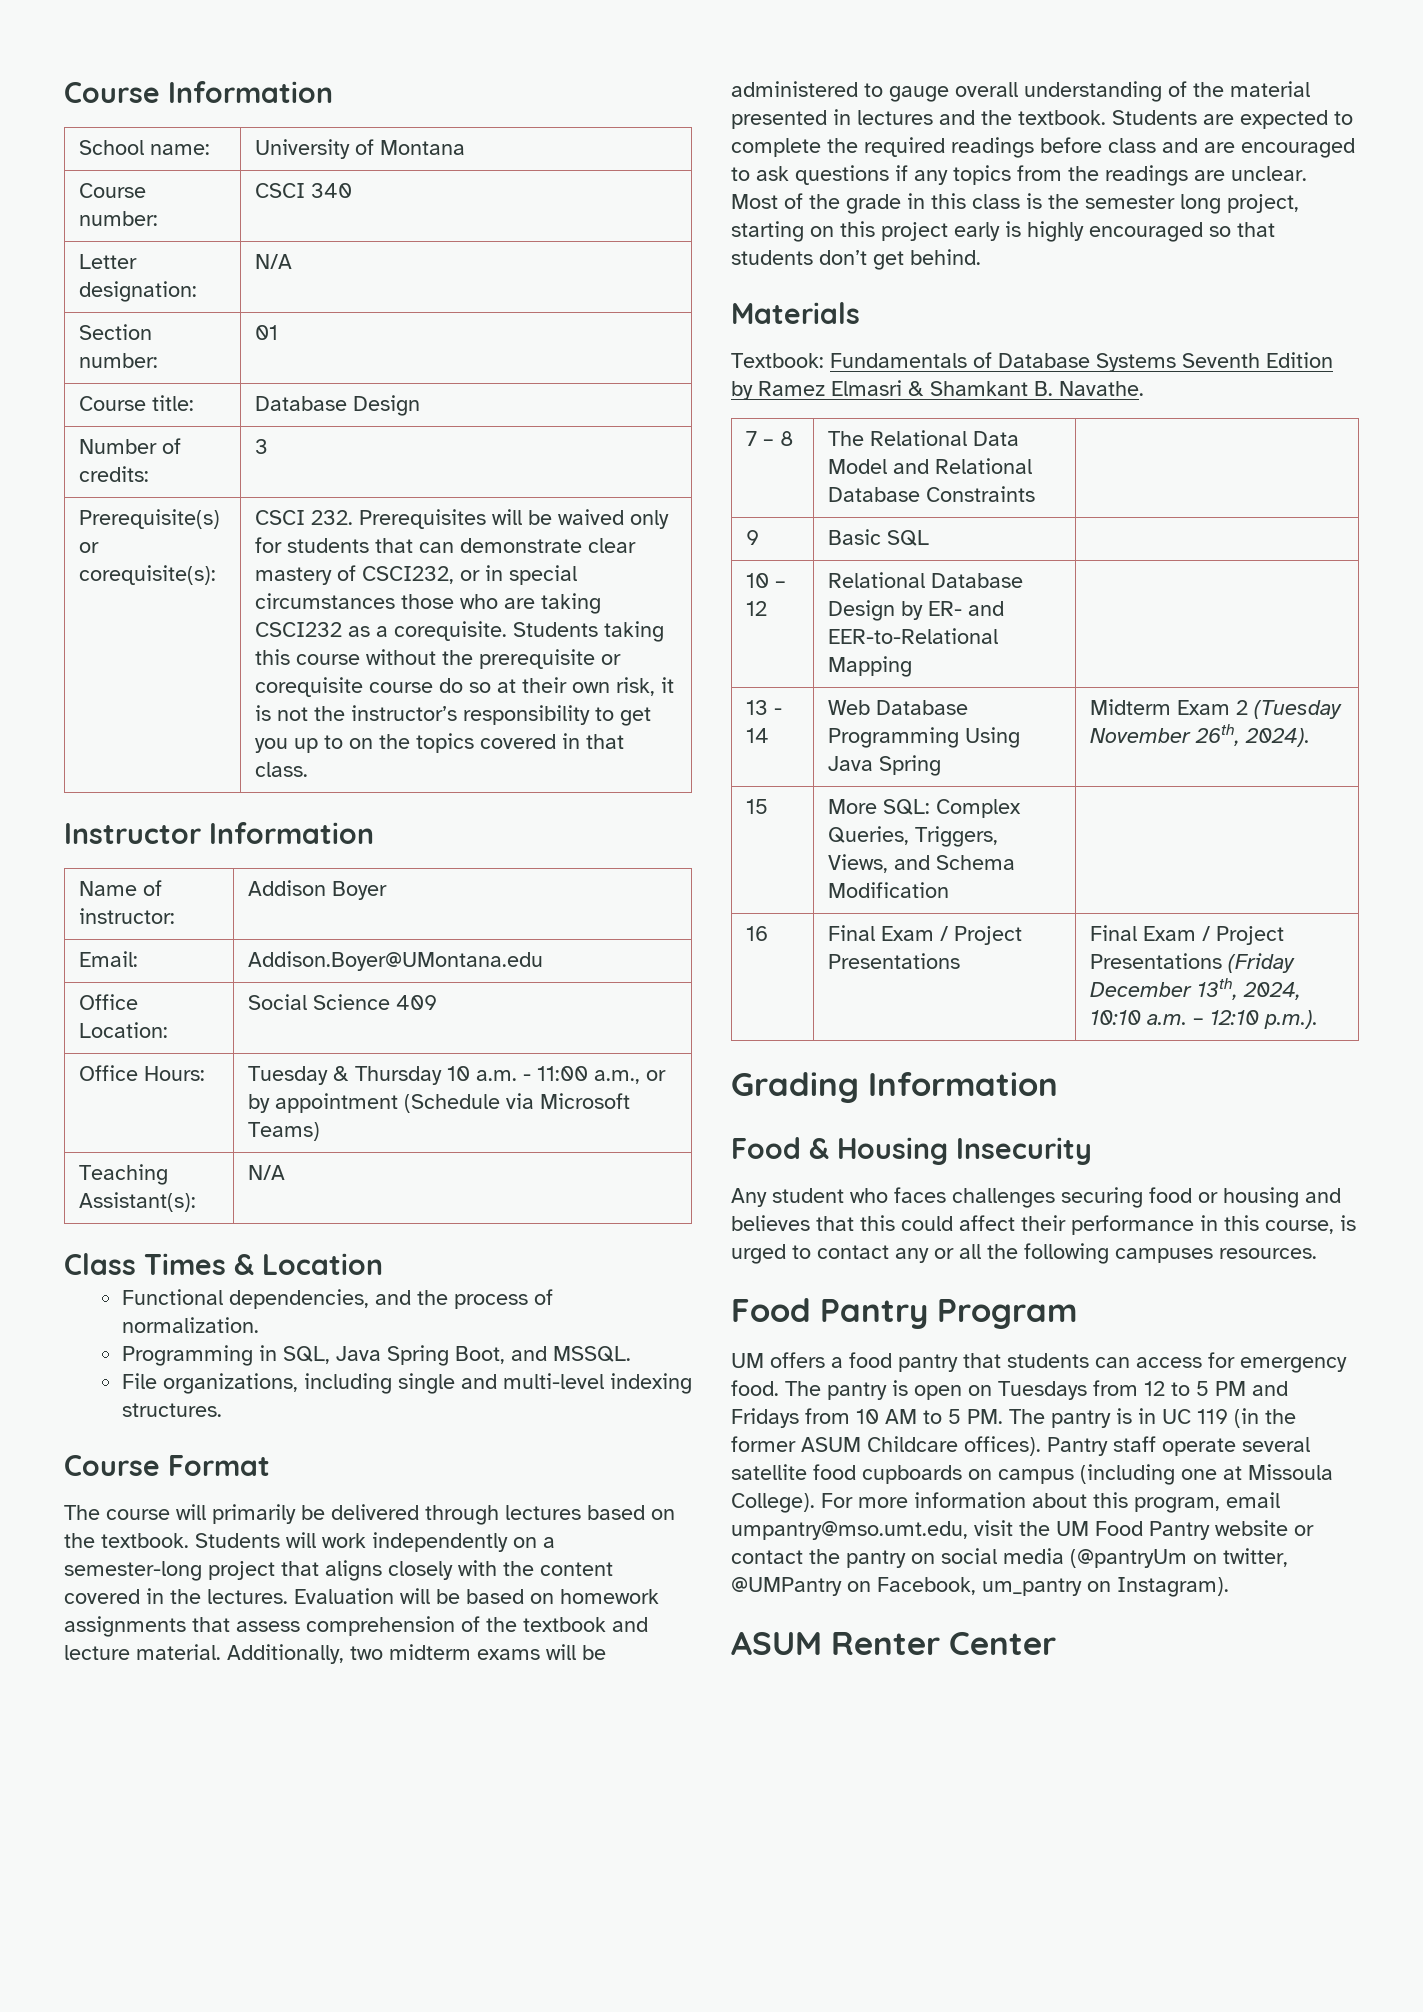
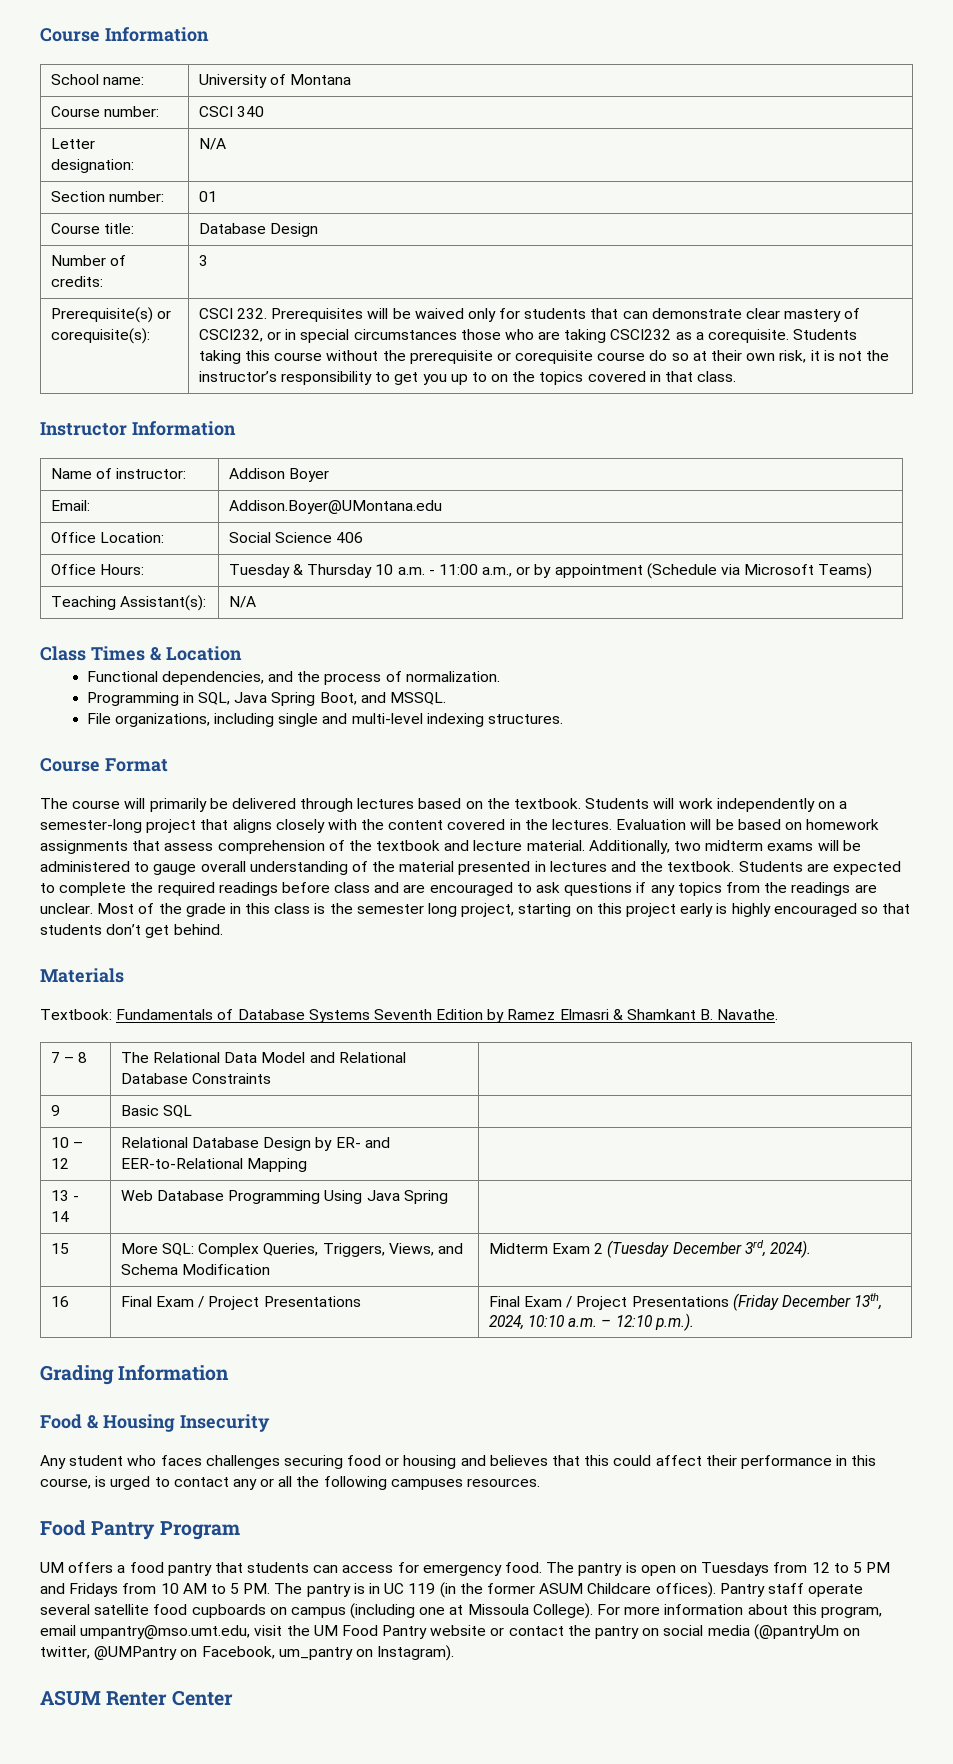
[396,995,438,1010] 409 -> [336,532,364,543] 406
[1090,699,1343,719] [1090,724,1311,747] Midterm Exam 2 (Tuesday November 26th, 2024). -> (448, 1197) none
(950, 890) none -> [488,1240,811,1258] Midterm Exam 2 (Tuesday December 3rd, 2024).

